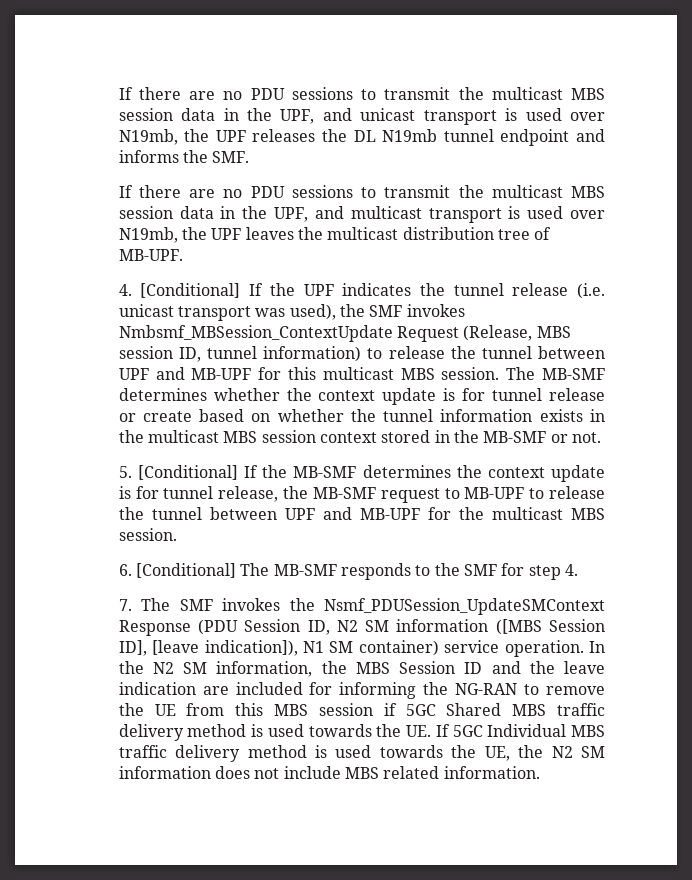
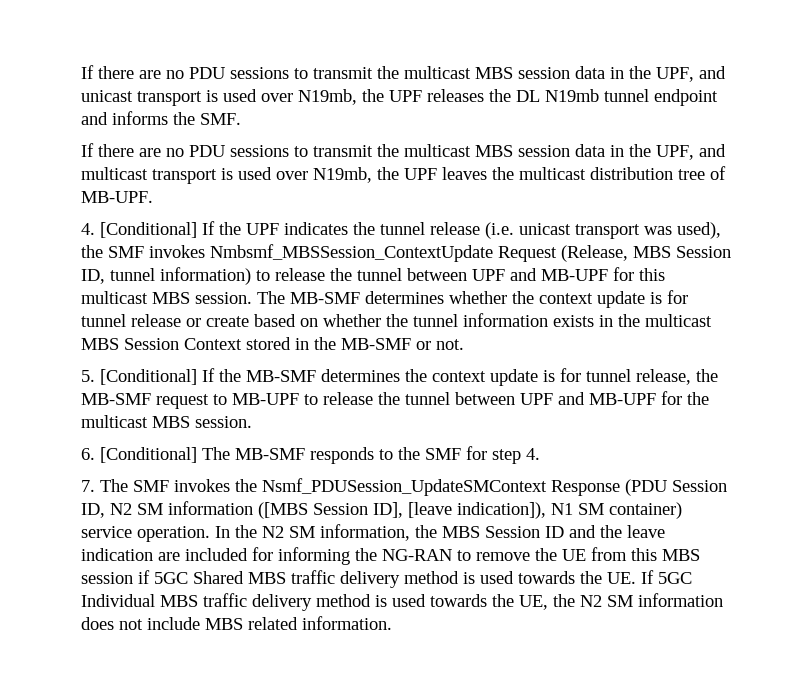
[118,325,393,342] Nmbsmf_MBSession_ContextUpdate -> [209,244,493,262] Nmbsmf_MBSSession_ContextUpdate
[118,346,173,359] session -> [675,246,731,258] Session
[261,430,377,443] session context -> [123,338,242,350] Session Context

